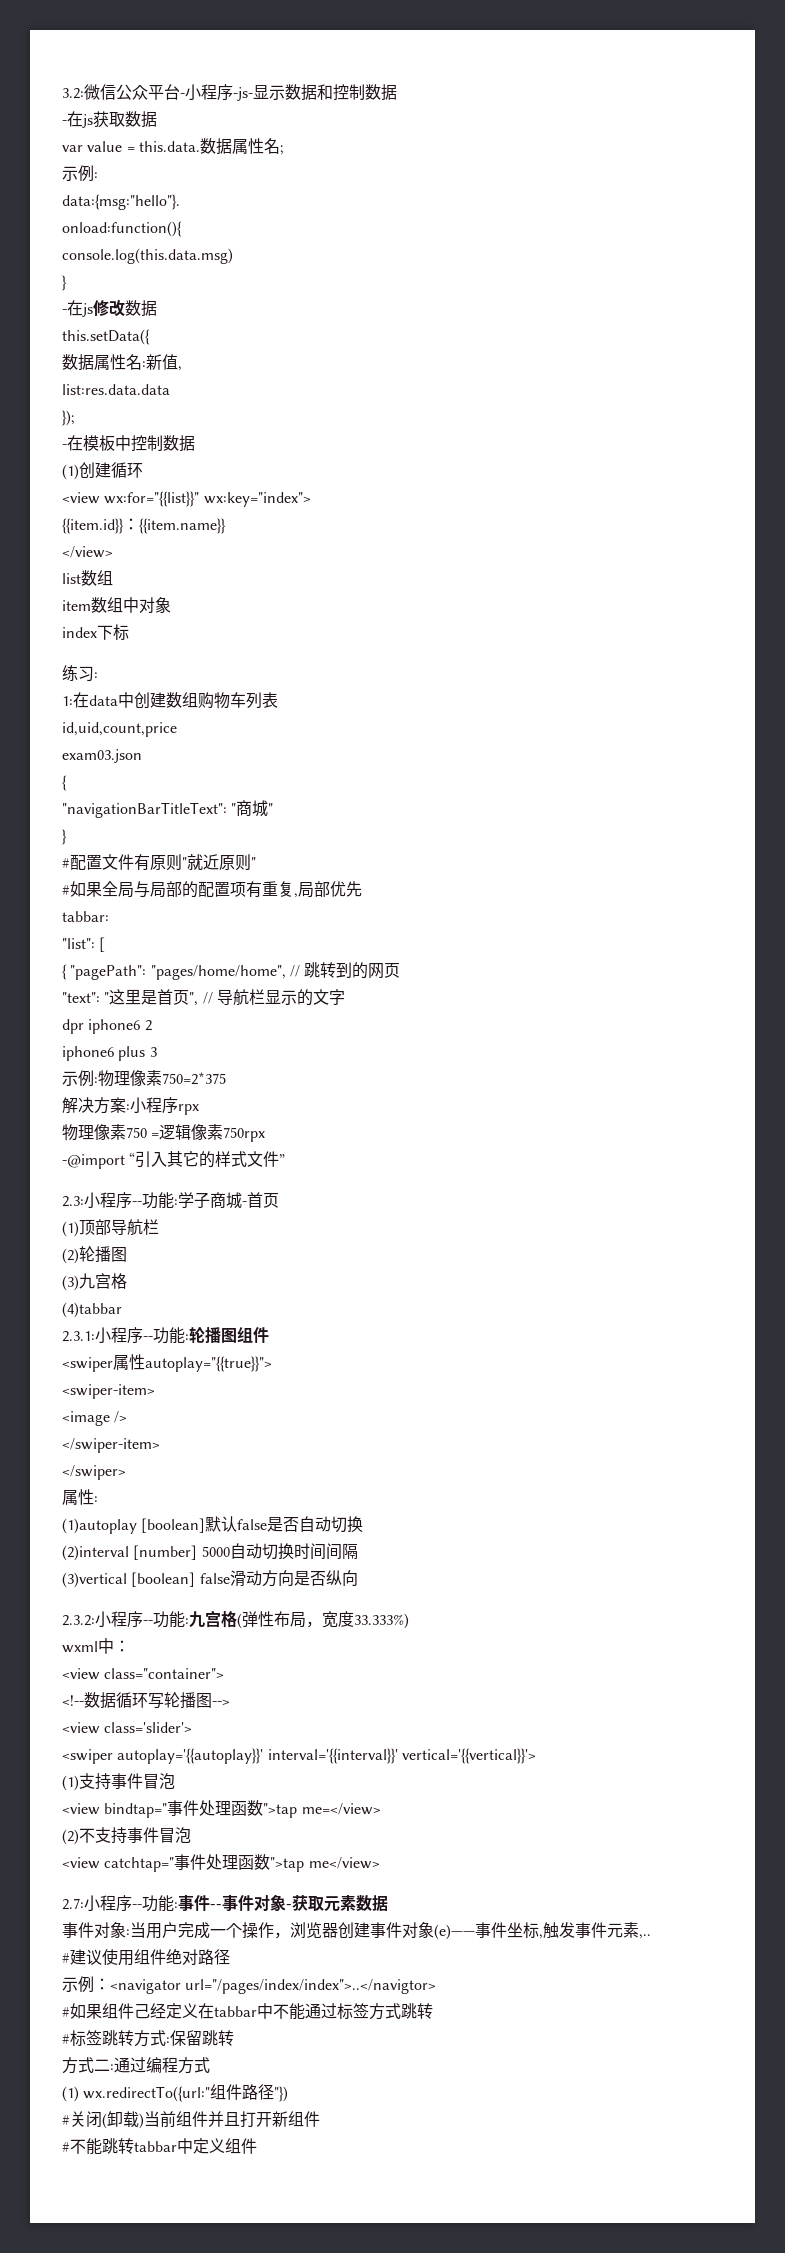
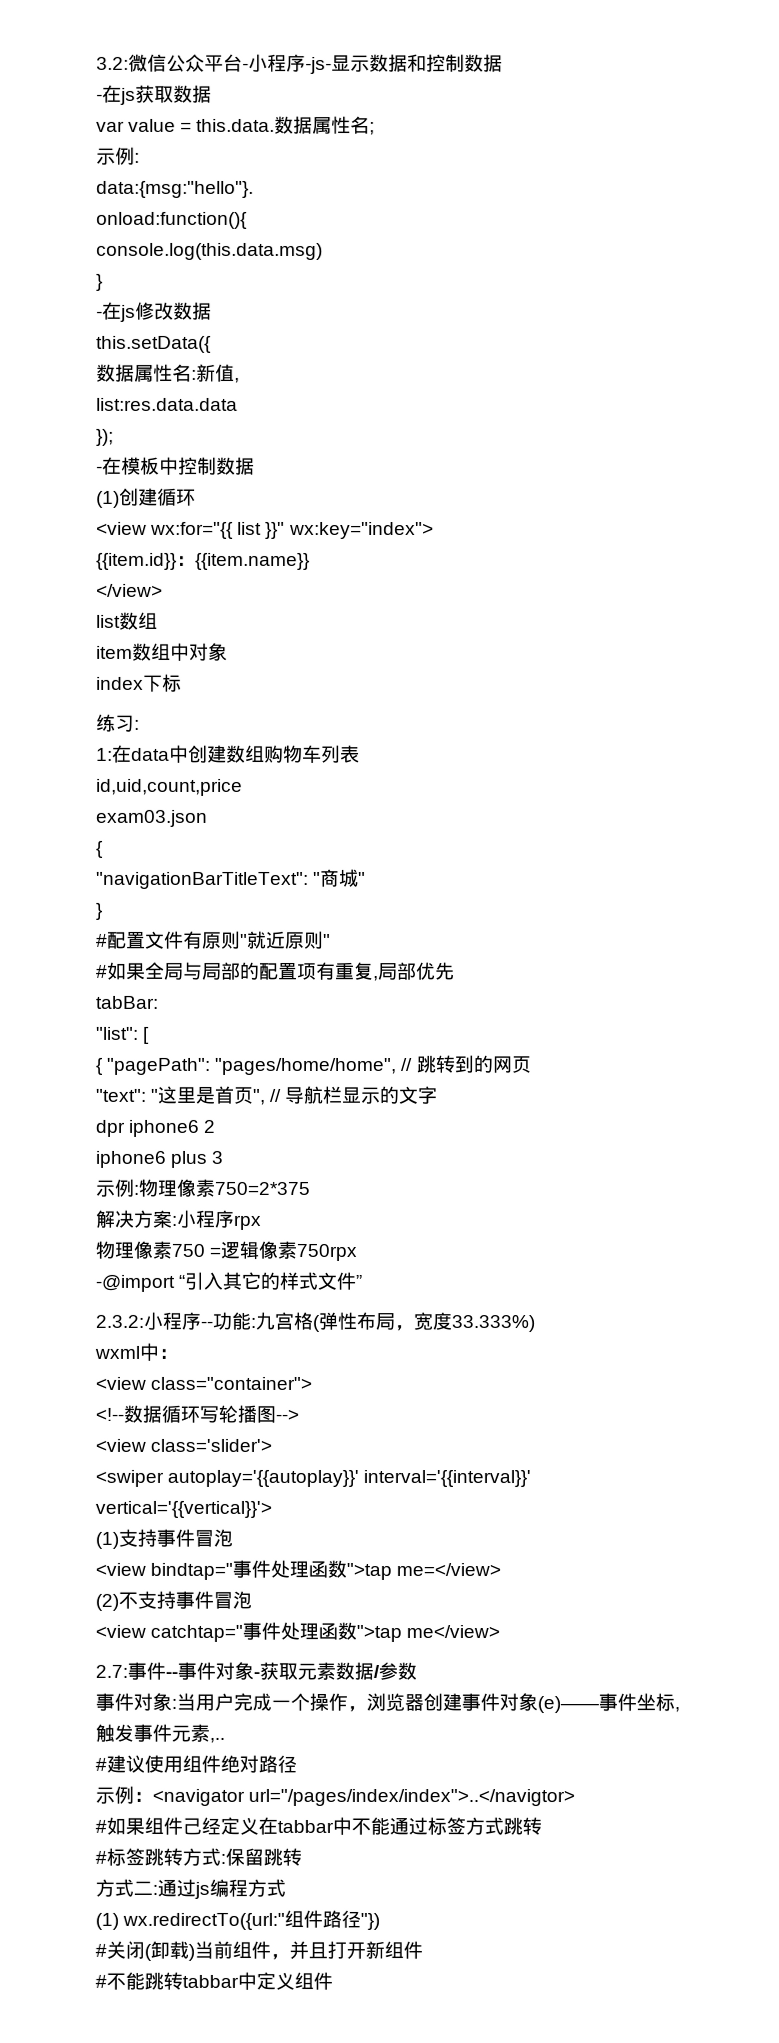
[104,491,200,507] wx:for="{{list}}" -> [150,521,286,539] wx:for="{{ list }}"
[62,911,109,922] tabbar: -> [96,995,159,1009] tabBar:
[62,1192,279,1209] [62,1219,159,1237] [62,1246,127,1264] [62,1273,127,1291] [62,1302,122,1318] [62,1327,269,1344] [62,1354,272,1372] [62,1384,155,1399] [62,1411,128,1426] [62,1438,160,1453] [62,1465,126,1480] [62,1489,98,1505] [62,1516,364,1534] [62,1543,358,1561] [62,1570,358,1588] // 2.3:小程序--功能:学子商城-首页 // (1)顶部导航栏 // (2)轮播图 // (3)九宫格 // (4)tabbar // 2.3.1:小程序--功能:轮播图组件 // <swiper属性autoplay="{{true}}"> // <swiper-item> // <image /> // </swiper-item> // </swiper> // 属性: // (1)autoplay [boolean]默认false是否自动切换 // (2)interval [number] 5000自动切换时间间隔 // (3)vertical [boolean] false滑动方向是否纵向 -> (363, 1281) none
[84,1895,178,1912] 小程序--功能: -> (128, 1671) none
(388, 1903) none -> [373,1661,417,1681] /参数
(146, 2065) none -> [194,1881,210,1899] js
(208, 2119) none -> [270,1953,290,1960] ，

